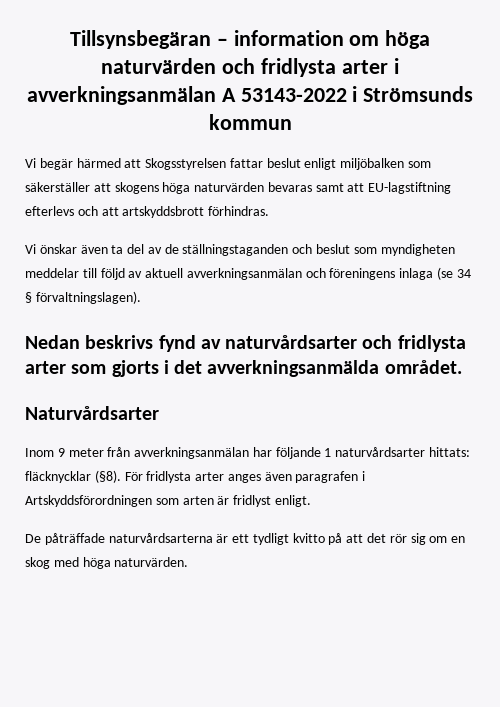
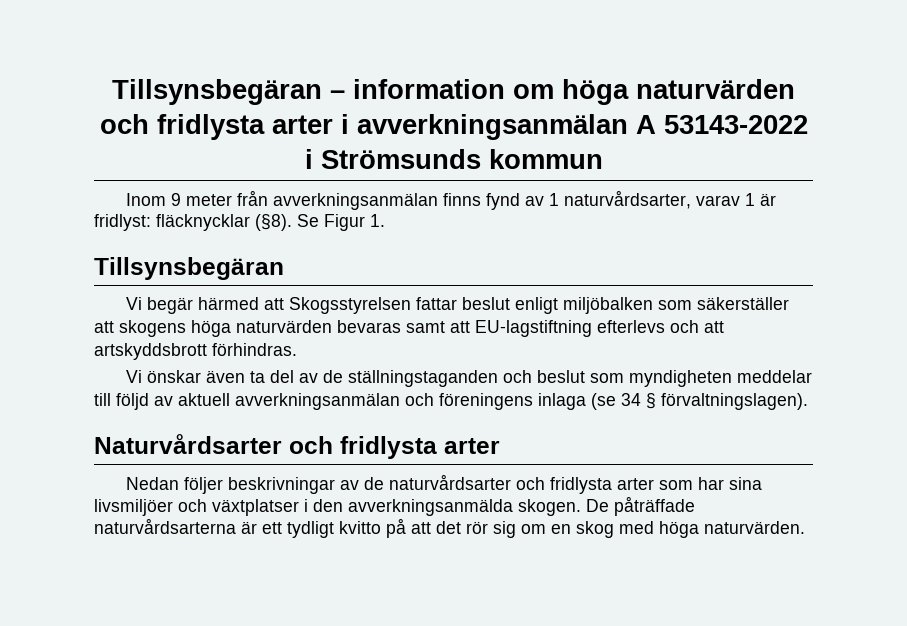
(292, 122) none -> [126,190,777,210] [94,214,385,231] [94,257,284,280] // Inom 9 meter från avverkningsanmälan finns fynd av 1 naturvårdsarter, varav 1 är fridlyst: fläcknycklar (§8). Se Figur 1. // Tillsynsbegäran
[25,335,221,352] Nedan beskrivs fynd av -> [94,434,500,459] [126,477,385,494] Naturvårdsarter och fridlysta arter // Nedan följer beskrivningar av de
[111,360,462,377] [25,406,159,420] [25,447,471,459] [25,470,366,483] [25,495,311,507] gjorts i det avverkningsanmälda området. // Naturvårdsarter // Inom 9 meter från avverkningsanmälan har följande 1 naturvårdsarter hittats: fläcknycklar (§8). För fridlysta arter anges även paragrafen i Artskyddsförordningen som arten är fridlyst enligt. // -> [698,477,763,490] [94,499,581,516] har sina livsmiljöer och växtplatser i den avverkningsanmälda skogen.

